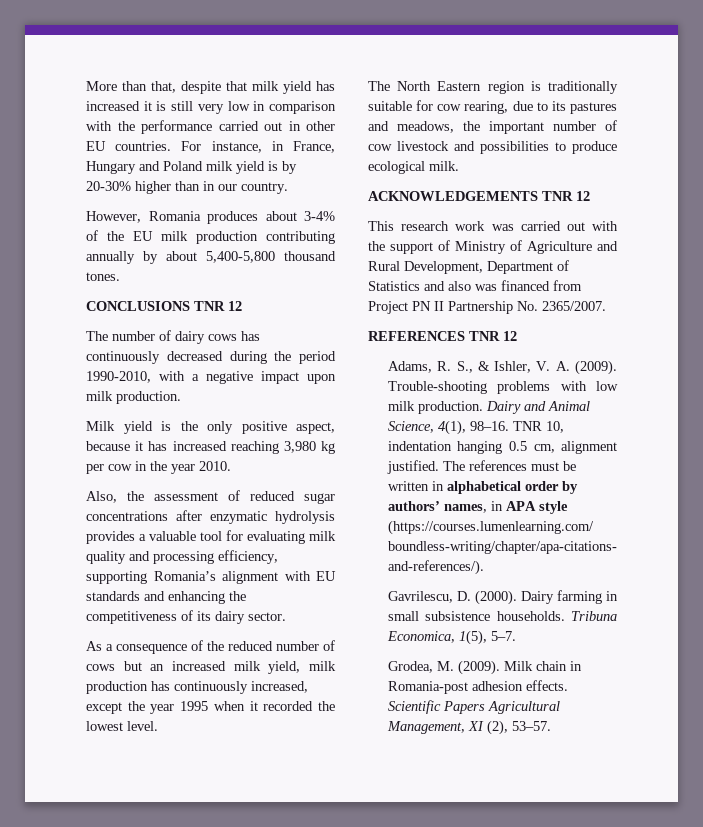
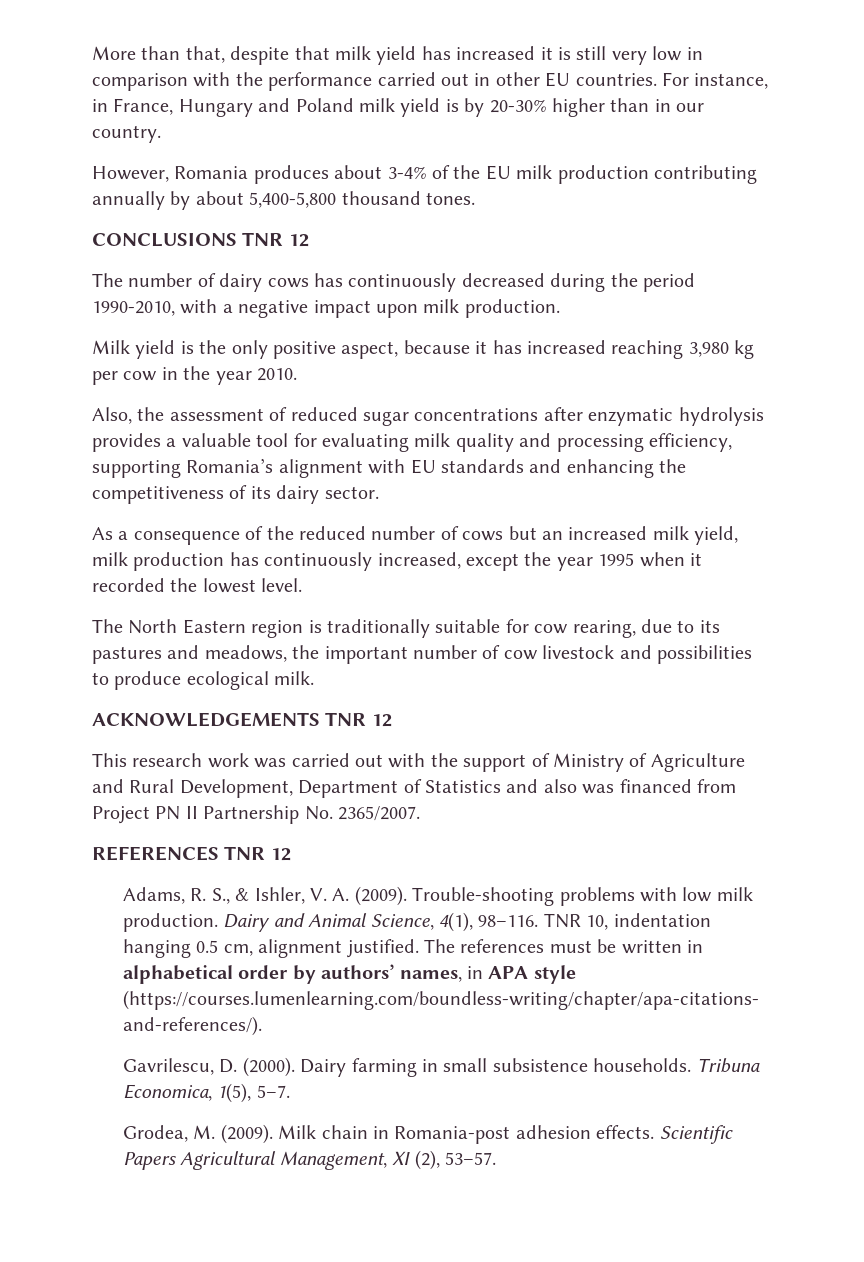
[469,421,509,431] 98–16. -> [478,915,539,927] 98–116.

